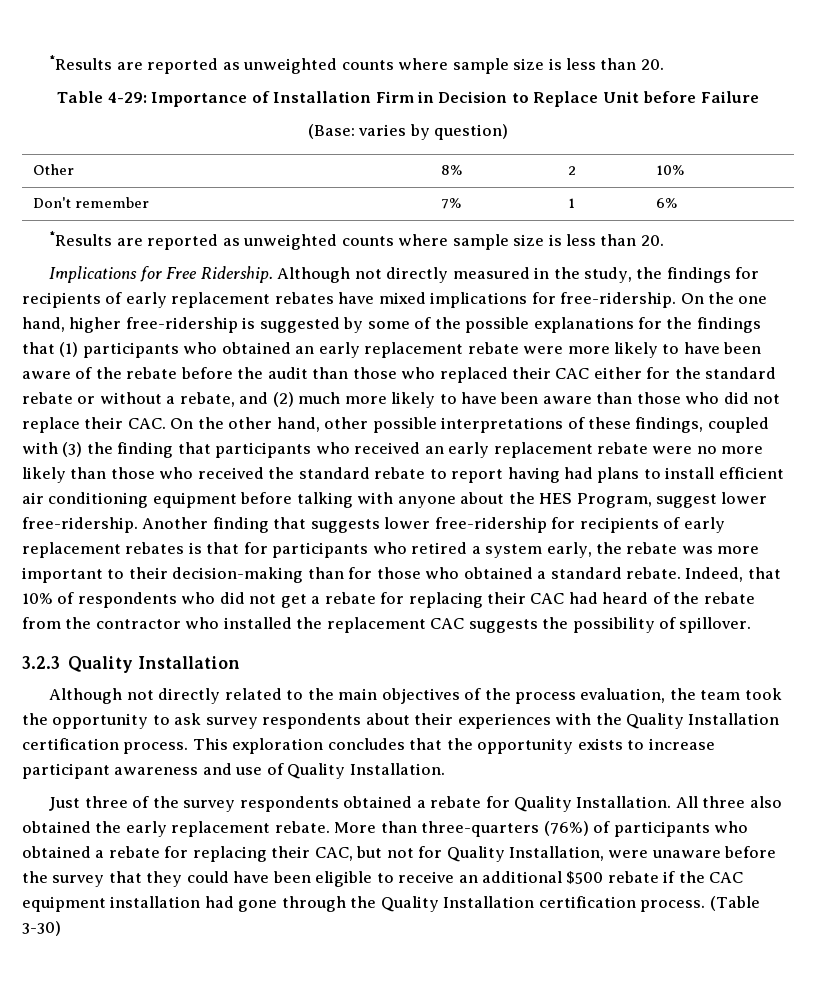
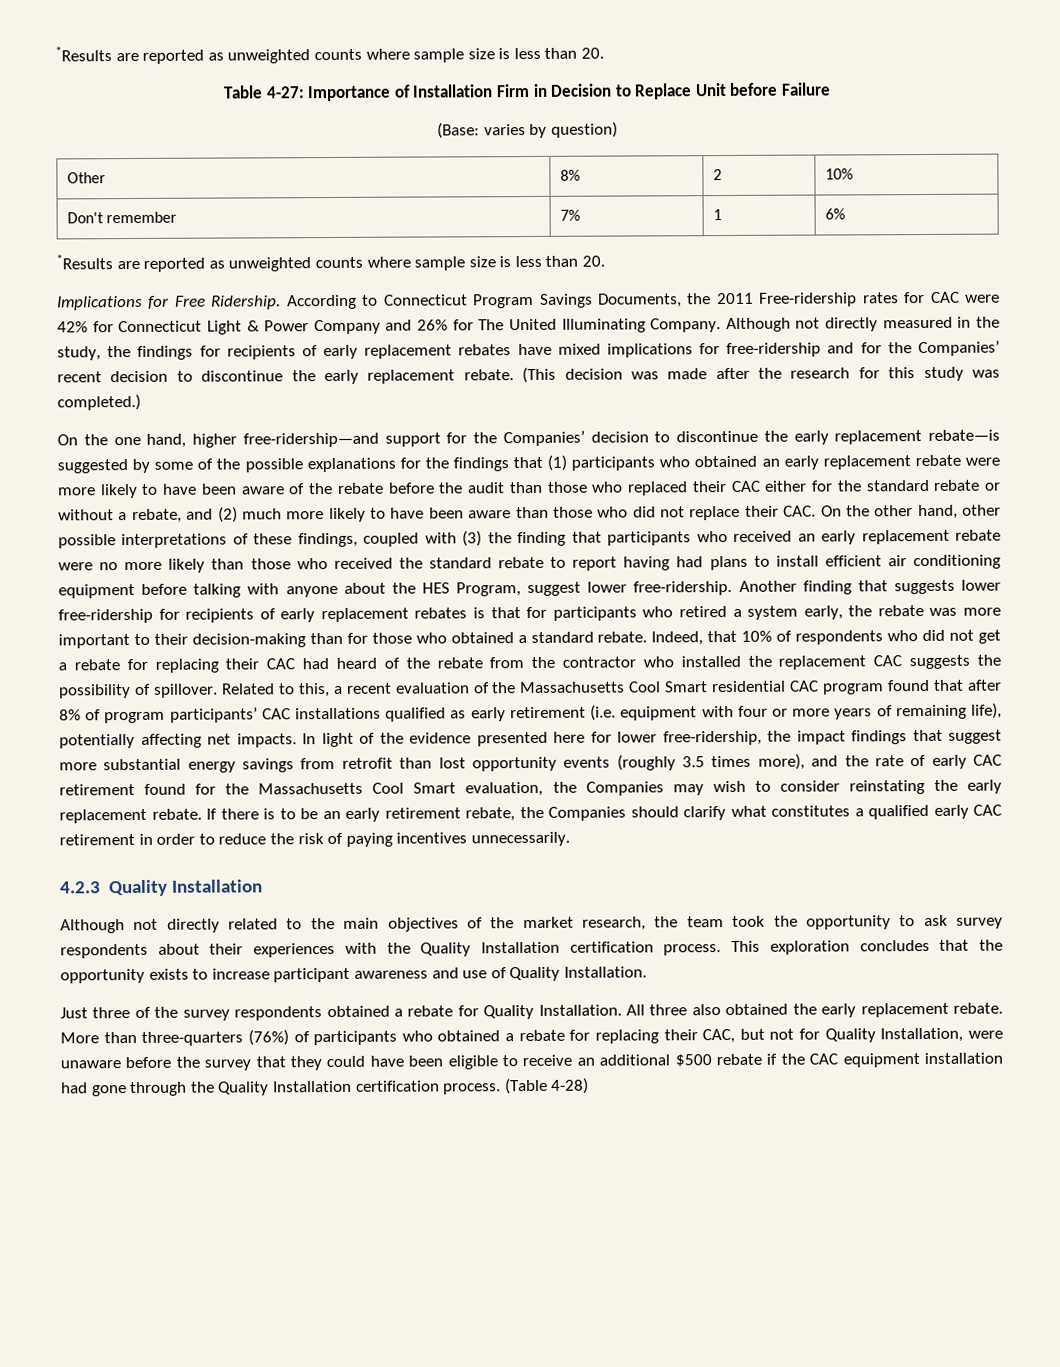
[107,92,147,103] 4-29: -> [265,86,305,99] 4-27:
(273, 274) none -> [286,291,1000,310] [57,318,722,335] According to Connecticut Program Savings Documents, the 2011 Free-ridership rates for CAC were 42% for Connecticut Light & Power Company and 26% for The United Illuminating Company.
[560,292,677,308] free-ridership. -> [726,340,1000,358] [57,366,1001,385] [57,393,141,411] free-ridership and for the Companies’ recent decision to discontinue the early replacement rebate. (This decision was made after the research for this study was completed.) //
[125,317,256,333] free-ridership is -> [242,429,1000,448] free-ridership—and support for the Companies’ decision to discontinue the early replacement rebate—is
[22,656,60,669] // 3.2.3 -> [220,679,1002,698] [59,702,1003,724] [59,729,1002,749] [59,753,1002,773] [59,779,1002,797] [59,804,1002,824] [59,831,570,847] [59,881,101,894] Related to this, a recent evaluation of the Massachusetts Cool Smart residential CAC program found that after 8% of program participants’ CAC installations qualified as early retirement (i.e. equipment with four or more years of remaining life), potentially affecting net impacts. In light of the evidence presented here for lower free-ridership, the impact findings that suggest more substantial energy savings from retrofit than lost opportunity events (roughly 3.5 times more), and the rate of early CAC retirement found for the Massachusetts Cool Smart evaluation, the Companies may wish to consider reinstating the early replacement rebate. If there is to be an early retirement rebate, the Companies should clarify what constitutes a qualified early CAC retirement in order to reduce the risk of paying incentives unnecessarily. // 4.2.3
[514,688,666,704] process evaluation, -> [522,916,647,931] market research,
[22,921,61,936] 3-30) -> [550,1077,590,1094] 4-28)

